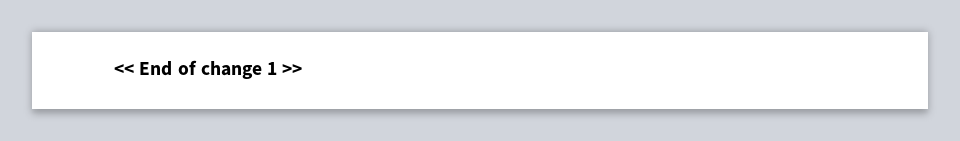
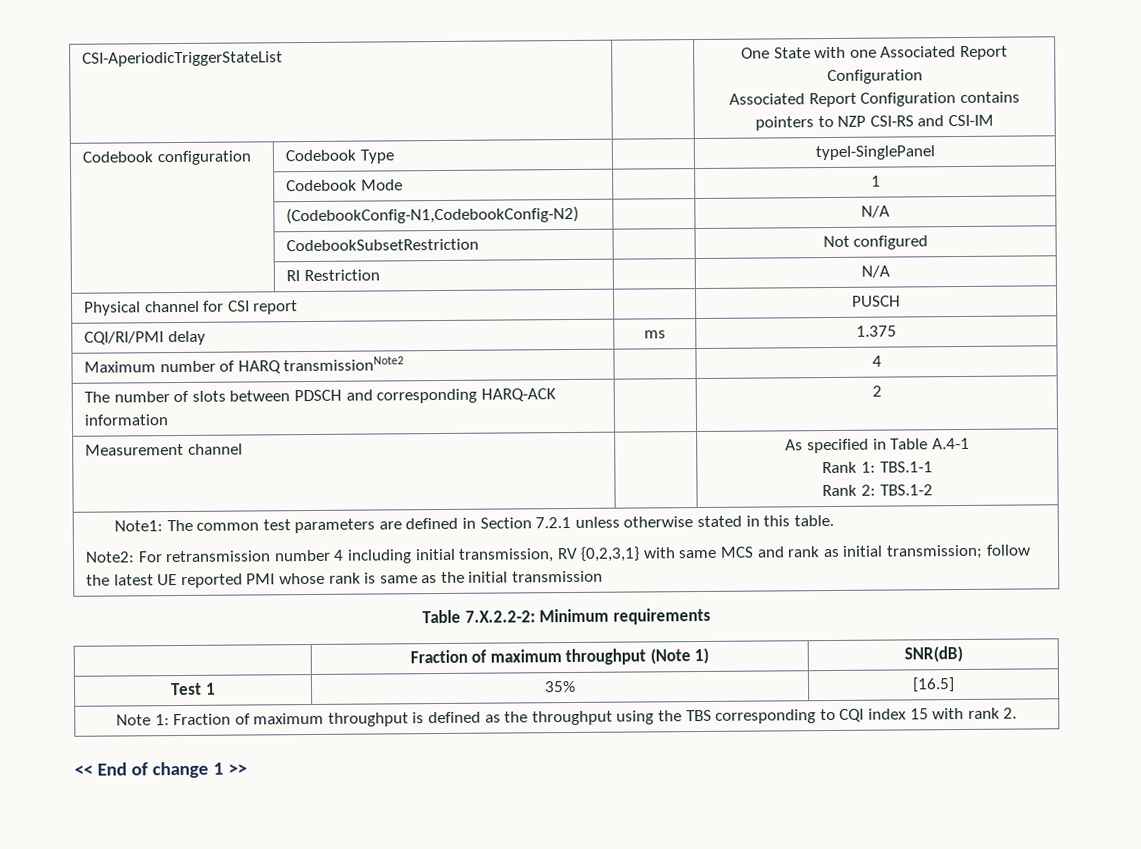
(114, 69) none -> [82,51,284,67] [741,45,1008,61] [826,69,923,85] [729,91,1020,108] [755,114,994,131] [82,150,251,166] [285,149,394,164] [814,145,935,161] [286,179,403,192] [870,175,881,187] [286,205,580,225] [861,205,890,218] [286,238,480,252] [822,235,929,250] [286,269,380,282] [861,265,890,278] [84,300,299,316] [852,295,901,307] [84,330,206,346] [644,330,666,339] [856,325,897,337] [84,356,405,374] [871,355,882,367] [84,388,556,404] [84,414,169,426] [871,385,882,397] [85,443,243,456] [785,437,970,454] [822,461,933,474] [822,484,933,497] [113,514,834,534] [85,544,1031,564] [86,570,604,589] [422,607,711,625] [409,647,710,666] [903,645,963,663] [170,682,216,696] [544,680,576,693] [912,677,955,693] [115,707,1018,727] CSI-AperiodicTriggerStateList | | One State with one Associated Report Configuration // Associated Report Configuration contains pointers to NZP CSI-RS and CSI-IM // Codebook configuration | Codebook Type | | typeI-SinglePanel // | Codebook Mode | | 1 // | (CodebookConfig-N1,CodebookConfig-N2) | | N/A // | CodebookSubsetRestriction | | Not configured // | RI Restriction | | N/A // Physical channel for CSI report | | PUSCH // CQI/RI/PMI delay | ms | 1.375 // Maximum number of HARQ transmissionNote2 | | 4 // The number of slots between PDSCH and corresponding HARQ-ACK information | | 2 // Measurement channel | | As specified in Table A.4-1 // Rank 1: TBS.1-1 // Rank 2: TBS.1-2 // Note1: The common test parameters are defined in Section 7.2.1 unless otherwise stated in this table. // Note2: For retransmission number 4 including initial transmission, RV {0,2,3,1} with same MCS and rank as initial transmission; follow the latest UE reported PMI whose rank is same as the initial transmission // Table 7.X.2.2-2: Minimum requirements // | Fraction of maximum throughput (Note 1) | SNR(dB) // Test 1 | 35% | [16.5] // Note 1: Fraction of maximum throughput is defined as the throughput using the TBS corresponding to CQI index 15 with rank 2. //

